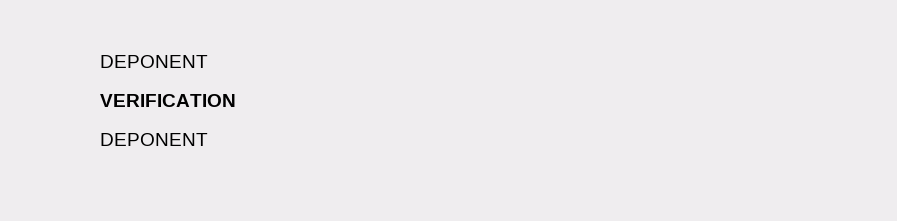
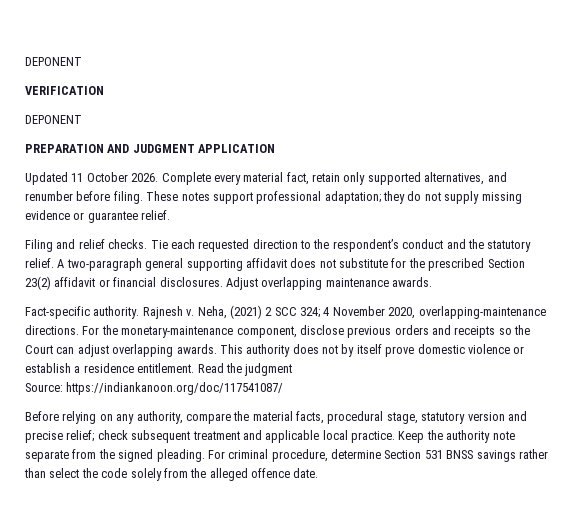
(208, 139) none -> [25,144,276,153] [25,172,507,185] [25,191,522,204] [25,210,171,223] [25,239,532,252] [25,258,525,271] [25,276,432,290] [25,305,546,319] [25,325,531,338] [25,344,525,357] [25,363,293,376] [25,382,284,395] [25,411,527,424] [25,430,515,443] [25,449,548,462] [24,468,319,481] // PREPARATION AND JUDGMENT APPLICATION // Updated 11 October 2026. Complete every material fact, retain only supported alternatives, and renumber before filing. These notes support professional adaptation; they do not supply missing evidence or guarantee relief. // Filing and relief checks. Tie each requested direction to the respondent’s conduct and the statutory relief. A two-paragraph general supporting affidavit does not substitute for the prescribed Section 23(2) affidavit or financial disclosures. Adjust overlapping maintenance awards. // Fact-specific authority. Rajnesh v. Neha, (2021) 2 SCC 324; 4 November 2020, overlapping-maintenance directions. For the monetary-maintenance component, disclose previous orders and receipts so the Court can adjust overlapping awards. This authority does not by itself prove domestic violence or establish a residence entitlement. Read the judgment // Source: https://indiankanoon.org/doc/117541087/ // Before relying on any authority, compare the material facts, procedural stage, statutory version and precise relief; check subsequent treatment and applicable local practice. Keep the authority note separate from the signed pleading. For criminal procedure, determine Section 531 BNSS savings rather than select the code solely from the alleged offence date.

